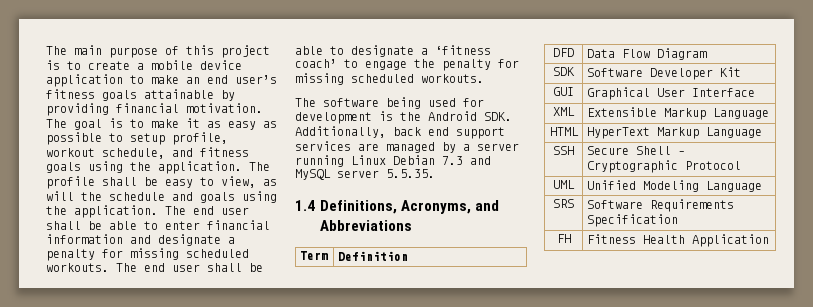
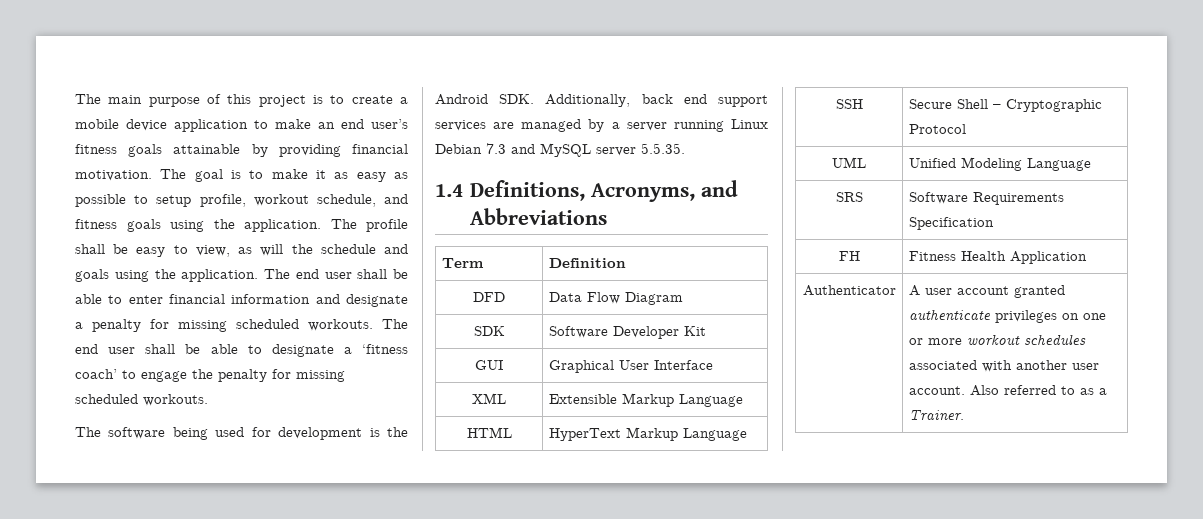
(769, 240) none -> [802,285,896,296] [908,285,1065,298] [908,309,1106,323] [908,334,1086,345] [908,360,1099,372] [908,385,1107,396] [908,410,964,421] // Authenticator | A user account granted authenticate privileges on one or more workout schedules associated with another user account. Also referred to as a Trainer.

